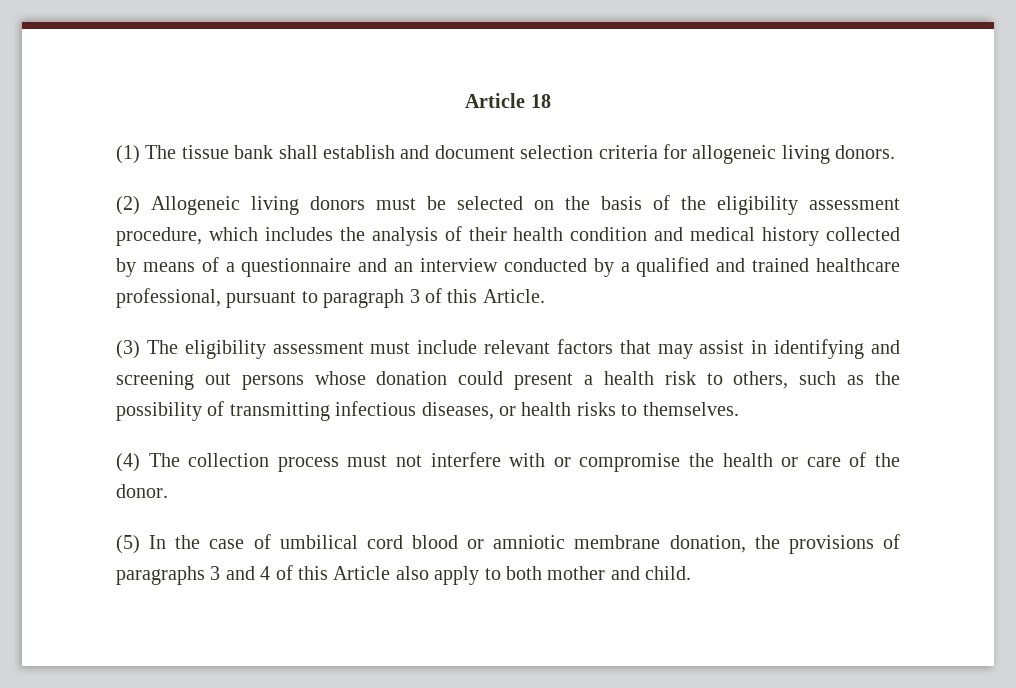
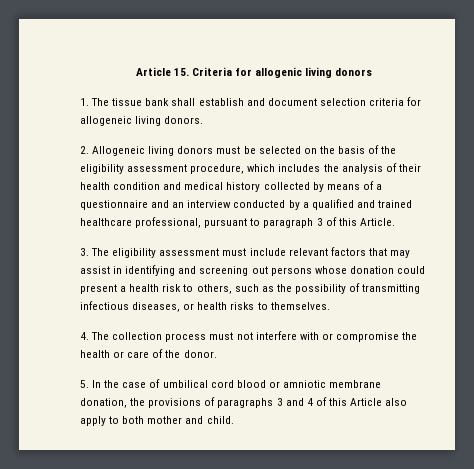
[465,93,551,108] [116,145,140,164] Article 18 // (1) -> [135,67,373,78] [80,98,89,106] Article 15. Criteria for allogenic living donors // 1.
[116,196,140,215] (2) -> [80,146,89,154] 2.
[116,340,140,359] (3) -> [80,248,89,256] 3.
[116,453,140,472] (4) -> [80,332,89,340] 4.
[116,535,140,554] (5) -> [80,380,89,388] 5.

